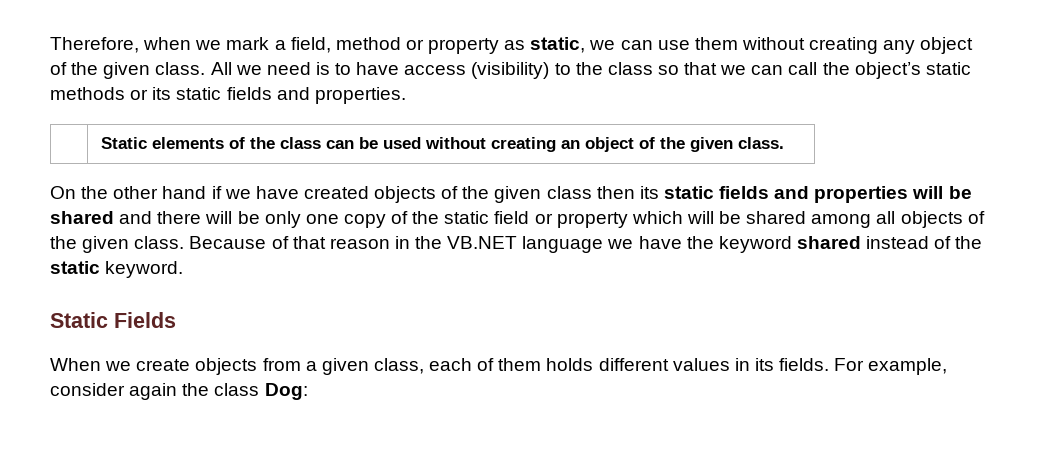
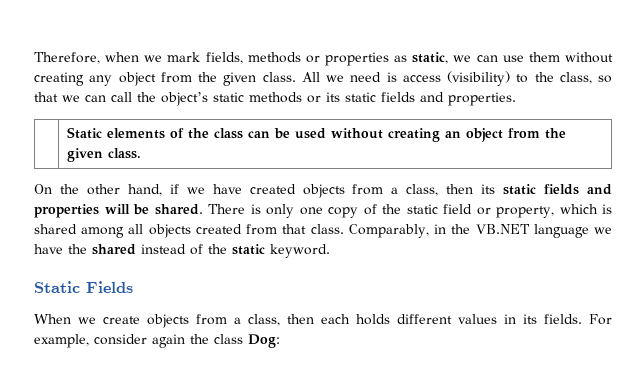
[274,37,500,54] a field, method or property -> [205,52,389,66] fields, methods or properties
[50,62,67,75] of -> [160,72,192,83] from
[335,62,400,75] to have -> (397, 77) none
[607,62,653,75] class -> [559,72,592,84] class,
[639,137,656,149] of -> [507,128,540,138] from
[162,186,207,199] hand -> [127,184,162,196] hand,
[441,186,592,203] of the given class -> [352,184,439,196] from a class,
[50,211,260,224] shared and there will be -> [154,204,261,215] shared. There is
[556,211,985,228] [50,236,390,253] property which will be shared among all objects of the given class. Because of that reason -> [496,204,612,218] [34,224,429,238] property, which is shared among all objects created from that class. Comparably,
[718,236,792,253] keyword -> (87, 249) none
[321,358,542,375] given class, each of them -> [248,314,350,326] class, then each

